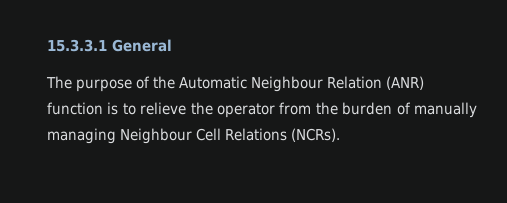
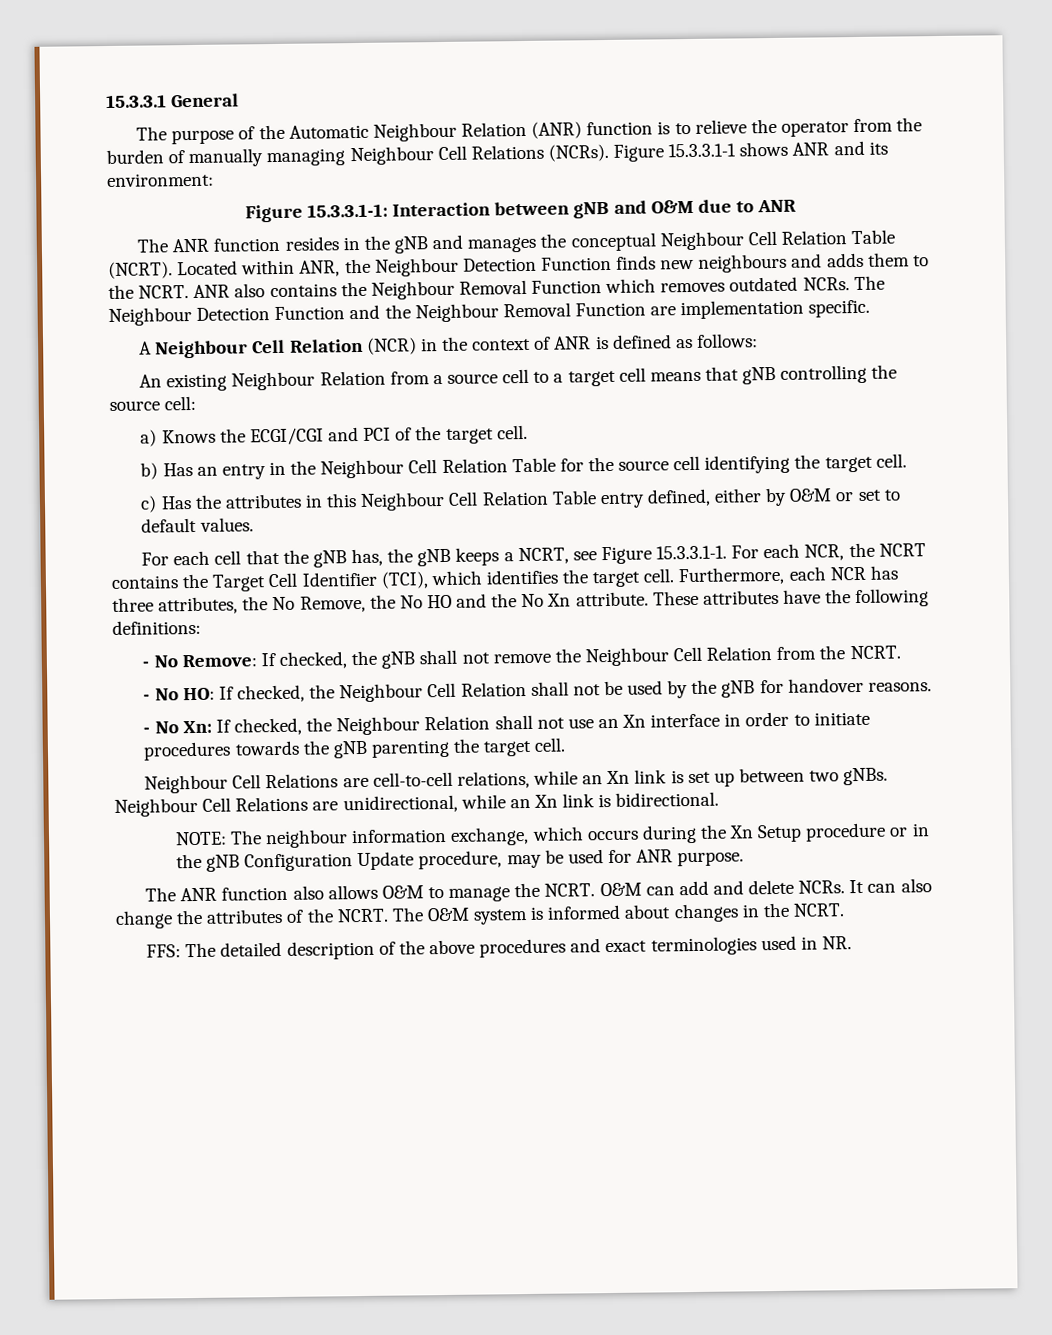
(341, 135) none -> [613,140,888,162] [107,172,214,188] [244,199,797,223] [137,229,896,254] [108,252,929,280] [108,275,885,300] [108,299,871,326] [139,333,758,359] [139,364,898,392] [109,395,197,411] [140,424,528,447] [140,453,907,480] [140,487,901,513] [141,517,254,533] [141,542,926,568] [111,565,898,592] [112,588,930,615] [112,619,201,635] [142,645,901,669] [143,677,932,703] [143,711,870,736] [143,737,567,761] [144,767,889,794] [114,791,720,817] [174,822,930,849] [175,849,745,872] [145,878,932,902] [115,902,845,929] [146,935,852,960] Figure 15.3.3.1-1 shows ANR and its environment: // Figure 15.3.3.1-1: Interaction between gNB and O&M due to ANR // The ANR function resides in the gNB and manages the conceptual Neighbour Cell Relation Table (NCRT). Located within ANR, the Neighbour Detection Function finds new neighbours and adds them to the NCRT. ANR also contains the Neighbour Removal Function which removes outdated NCRs. The Neighbour Detection Function and the Neighbour Removal Function are implementation specific. // A Neighbour Cell Relation (NCR) in the context of ANR is defined as follows: // An existing Neighbour Relation from a source cell to a target cell means that gNB controlling the source cell: // a) Knows the ECGI/CGI and PCI of the target cell. // b) Has an entry in the Neighbour Cell Relation Table for the source cell identifying the target cell. // c) Has the attributes in this Neighbour Cell Relation Table entry defined, either by O&M or set to default values. // For each cell that the gNB has, the gNB keeps a NCRT, see Figure 15.3.3.1-1. For each NCR, the NCRT contains the Target Cell Identifier (TCI), which identifies the target cell. Furthermore, each NCR has three attributes, the No Remove, the No HO and the No Xn attribute. These attributes have the following definitions: // - No Remove: If checked, the gNB shall not remove the Neighbour Cell Relation from the NCRT. // - No HO: If checked, the Neighbour Cell Relation shall not be used by the gNB for handover reasons. // - No Xn: If checked, the Neighbour Relation shall not use an Xn interface in order to initiate procedures towards the gNB parenting the target cell. // Neighbour Cell Relations are cell-to-cell relations, while an Xn link is set up between two gNBs. Neighbour Cell Relations are unidirectional, while an Xn link is bidirectional. // NOTE: The neighbour information exchange, which occurs during the Xn Setup procedure or in the gNB Configuration Update procedure, may be used for ANR purpose. // The ANR function also allows O&M to manage the NCRT. O&M can add and delete NCRs. It can also change the attributes of the NCRT. The O&M system is informed about changes in the NCRT. // FFS: The detailed description of the above procedures and exact terminologies used in NR.

